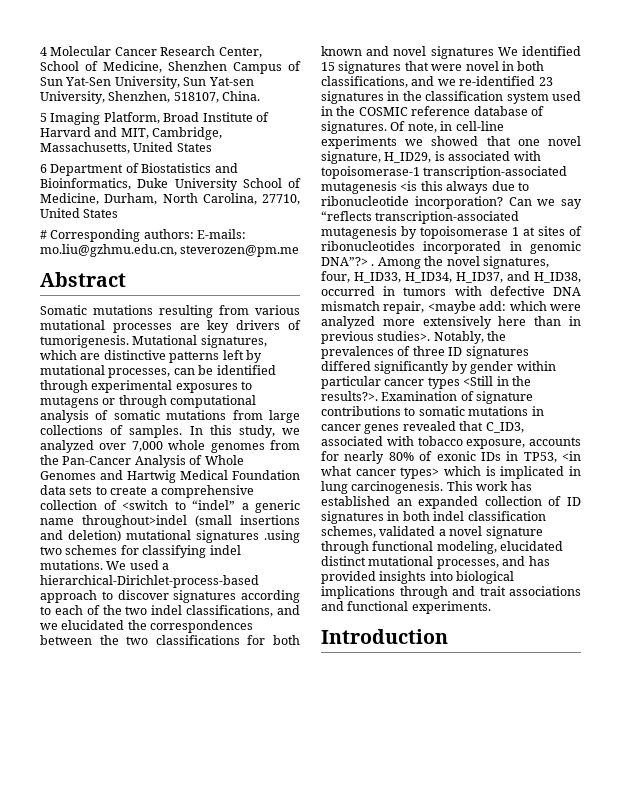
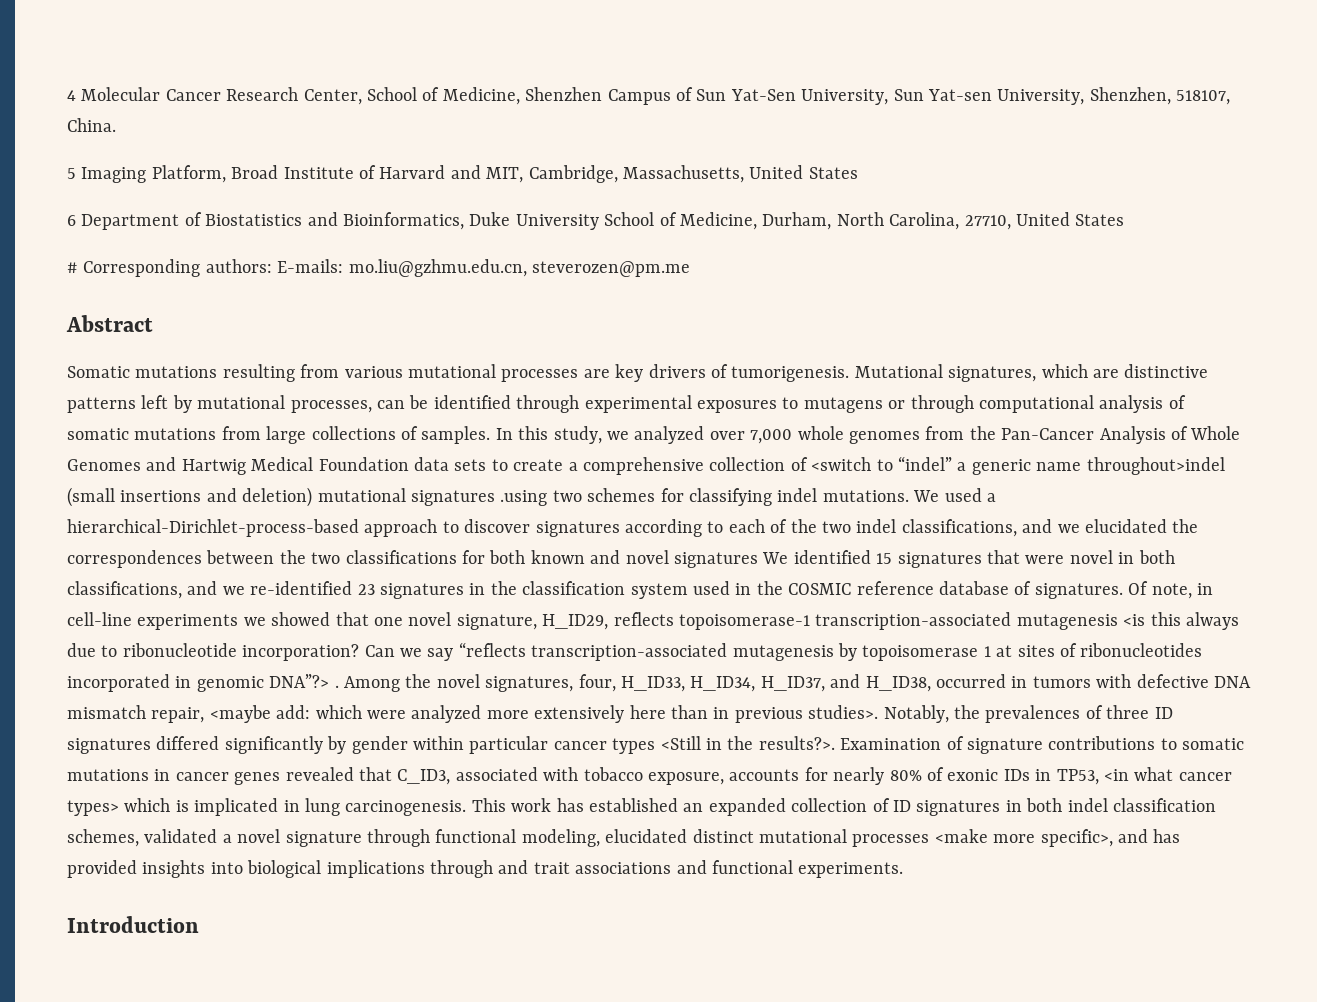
[434,151,541,161] is associated with -> [613,612,674,626] reflects
[436,559,499,569] processes, -> [852,829,1113,847] processes <make more specific>,

